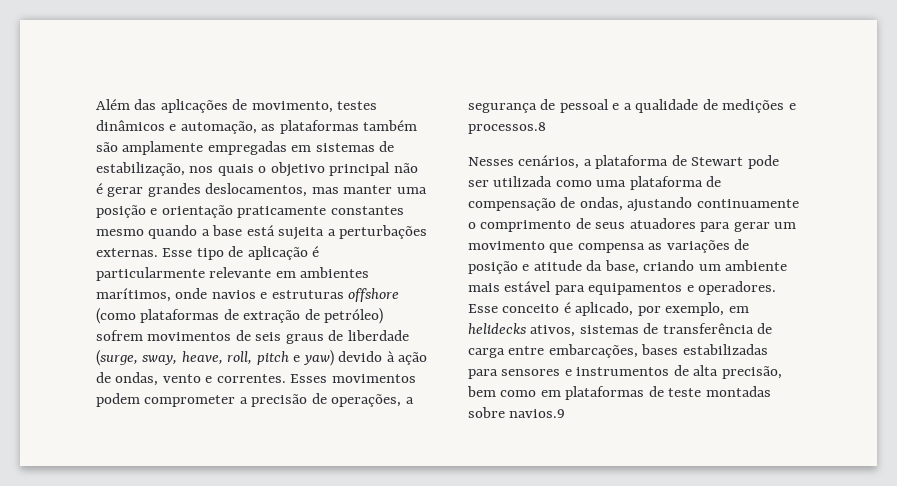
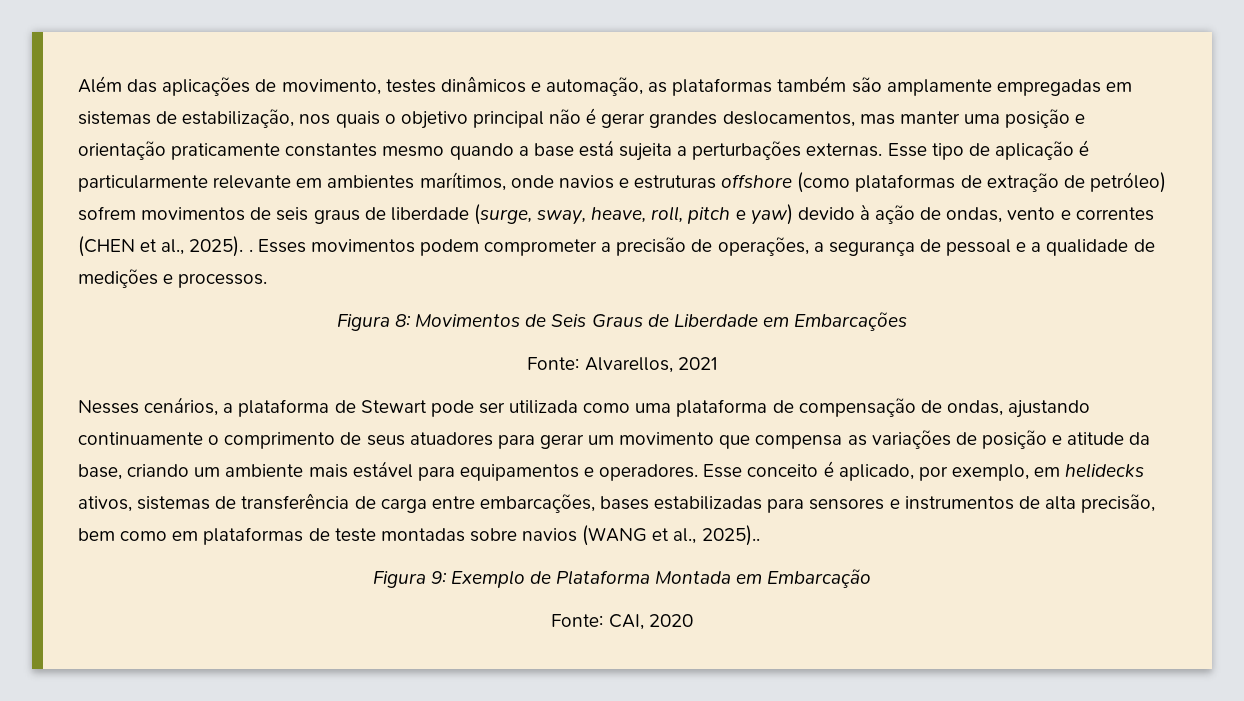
[216,374,286,383] correntes. -> [1075,207,1154,221] [78,236,253,257] correntes (CHEN et al., 2025). .
[468,122,546,134] processos.8 -> [178,273,268,288] [336,312,908,331] [527,357,717,373] processos. // Figura 8: Movimentos de Seis Graus de Liberdade em Embarcações // Fonte: Alvarellos, 2021
[509,409,566,418] navios.9 -> [522,525,760,546] [372,569,872,588] [551,614,693,630] navios (WANG et al., 2025).. // Figura 9: Exemplo de Plataforma Montada em Embarcação // Fonte: CAI, 2020

